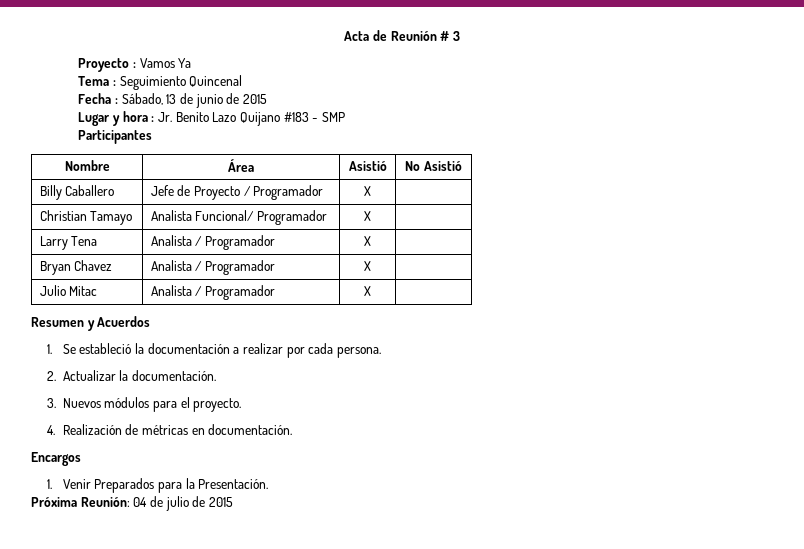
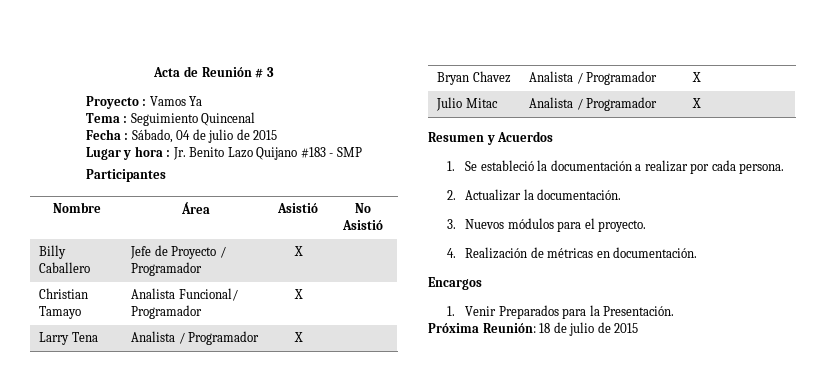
[166,93,223,108] 13 de junio -> [176,129,234,143] 04 de julio
[133,497,148,507] 04 -> [539,323,551,333] 18

